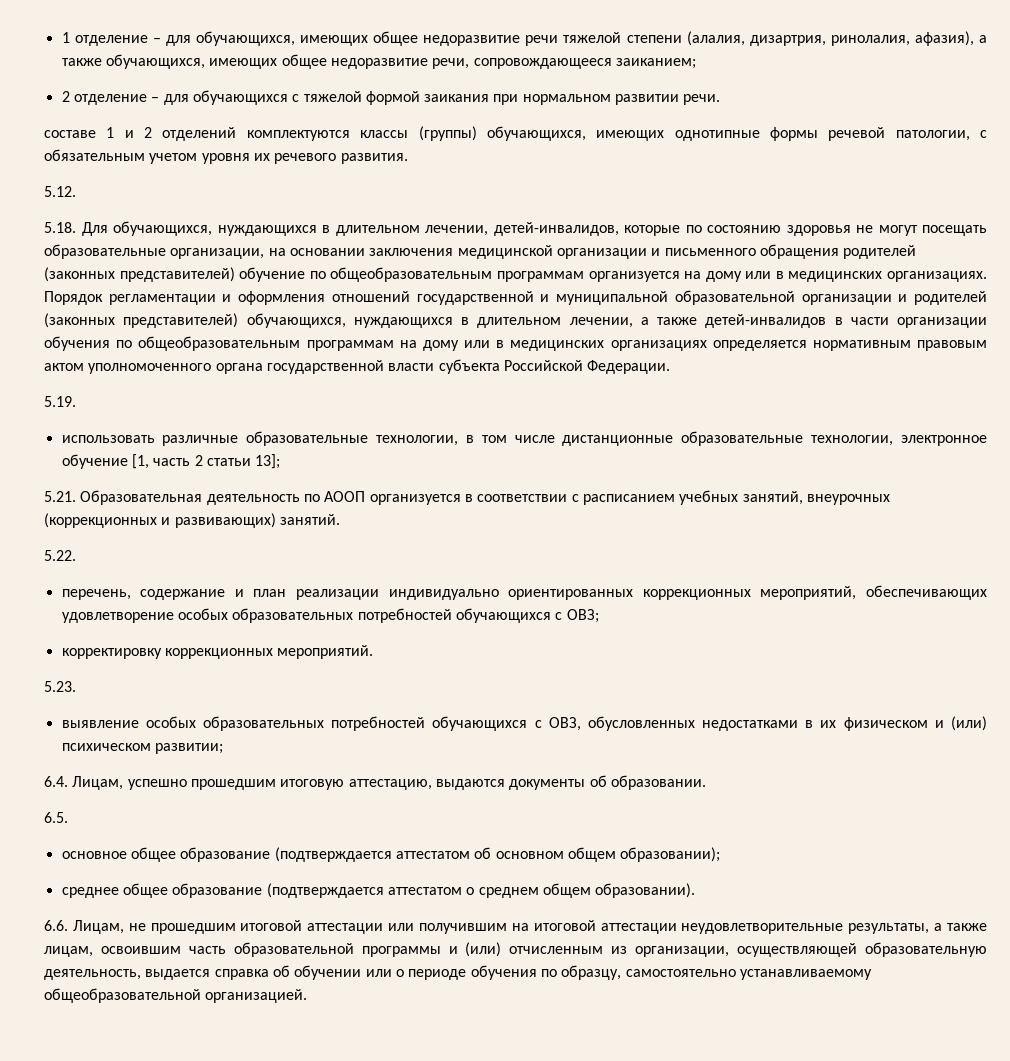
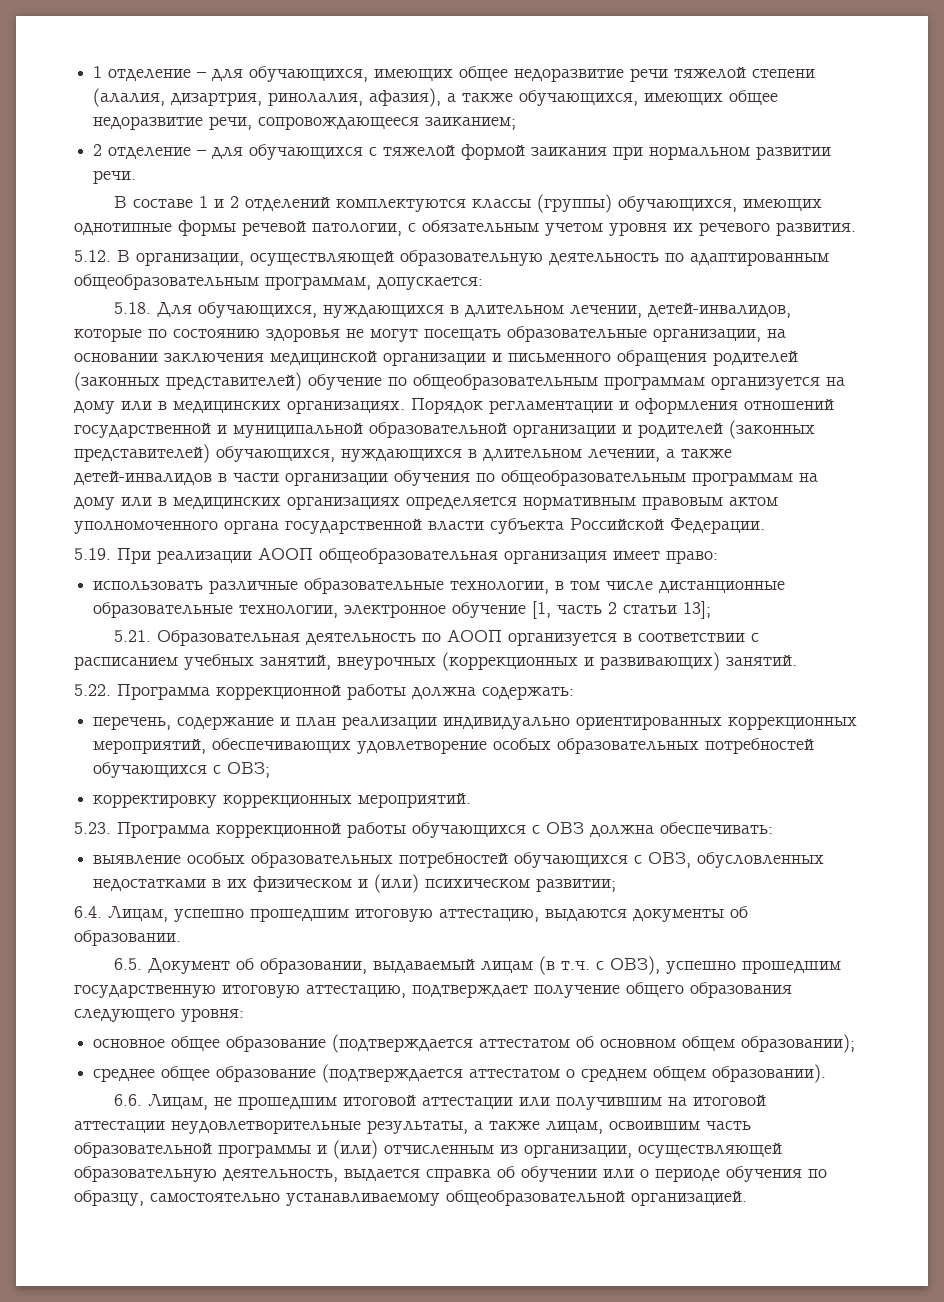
(721, 99) none -> [114,196,128,208] В
(76, 191) none -> [117,250,829,266] [74,274,483,290] В организации, осуществляющей образовательную деятельность по адаптированным общеобразовательным программам, допускается:
(76, 401) none -> [117,547,718,564] При реализации АООП общеобразовательная организация имеет право:
(76, 555) none -> [117,684,574,700] Программа коррекционной работы должна содержать:
(76, 686) none -> [117,822,773,838] Программа коррекционной работы обучающихся с ОВЗ должна обеспечивать:
(68, 817) none -> [148,956,842,975] [74,982,792,998] [74,1008,244,1022] Документ об образовании, выдаваемый лицам (в т.ч. с ОВЗ), успешно прошедшим государственную итоговую аттестацию, подтверждает получение общего образования следующего уровня:

